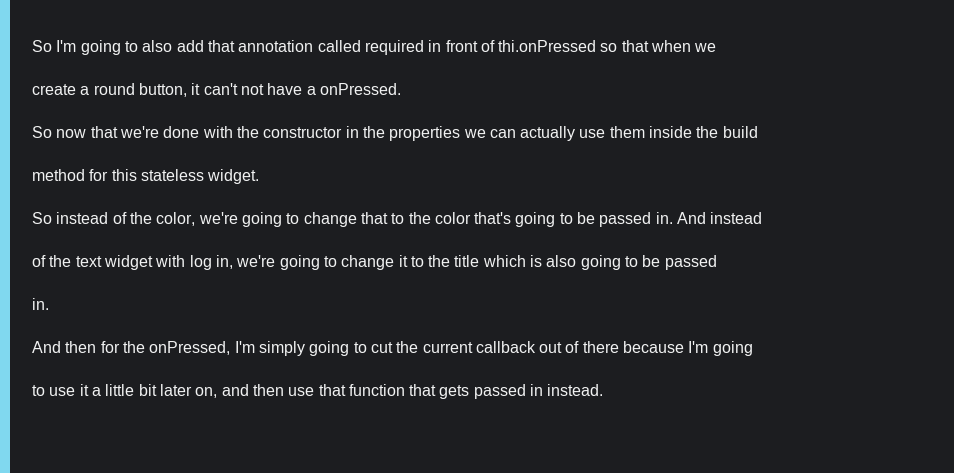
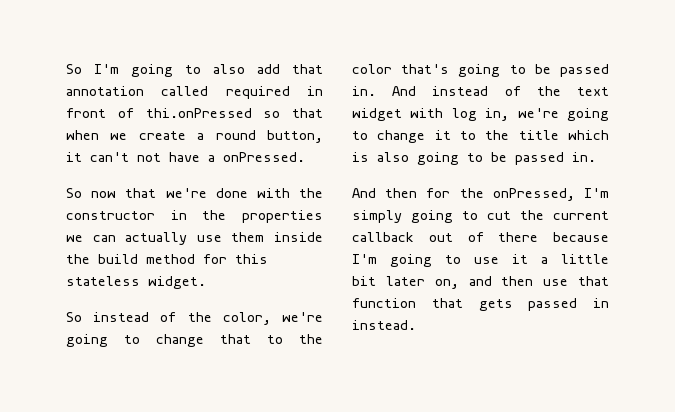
(717, 47) // -> (128, 136) none
(758, 132) // -> (138, 259) none
(763, 218) // -> (489, 91) none
(717, 262) // -> (564, 158) none
(753, 348) // -> (432, 260) none

